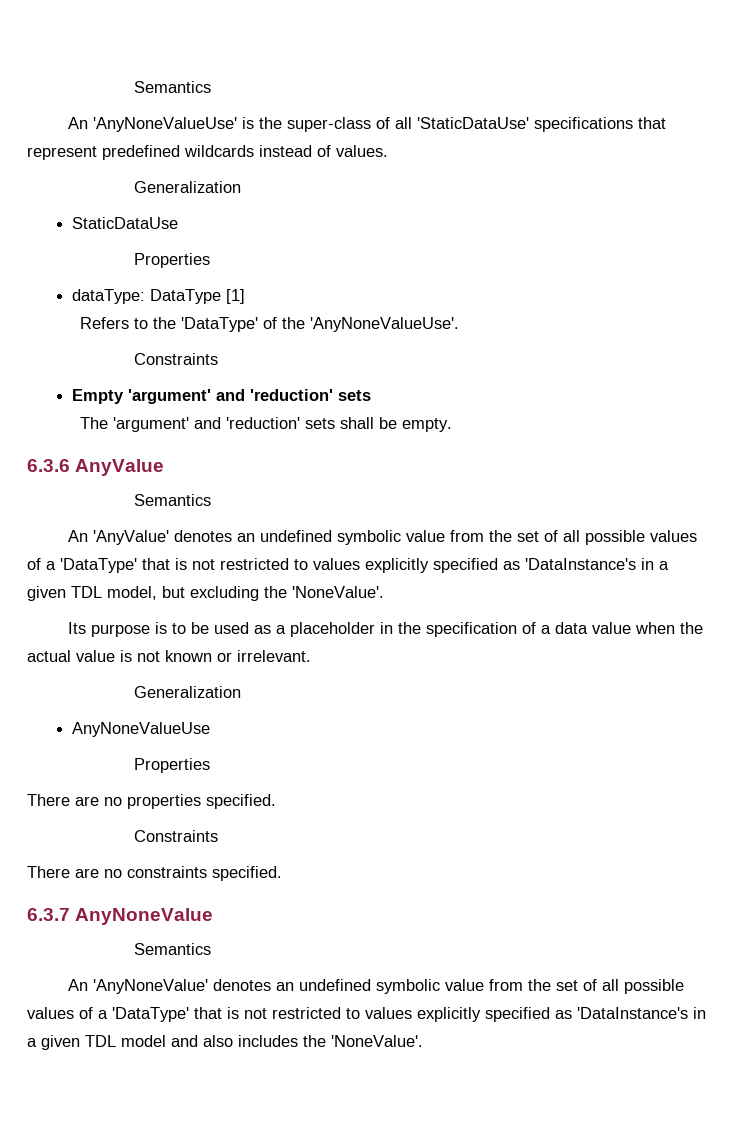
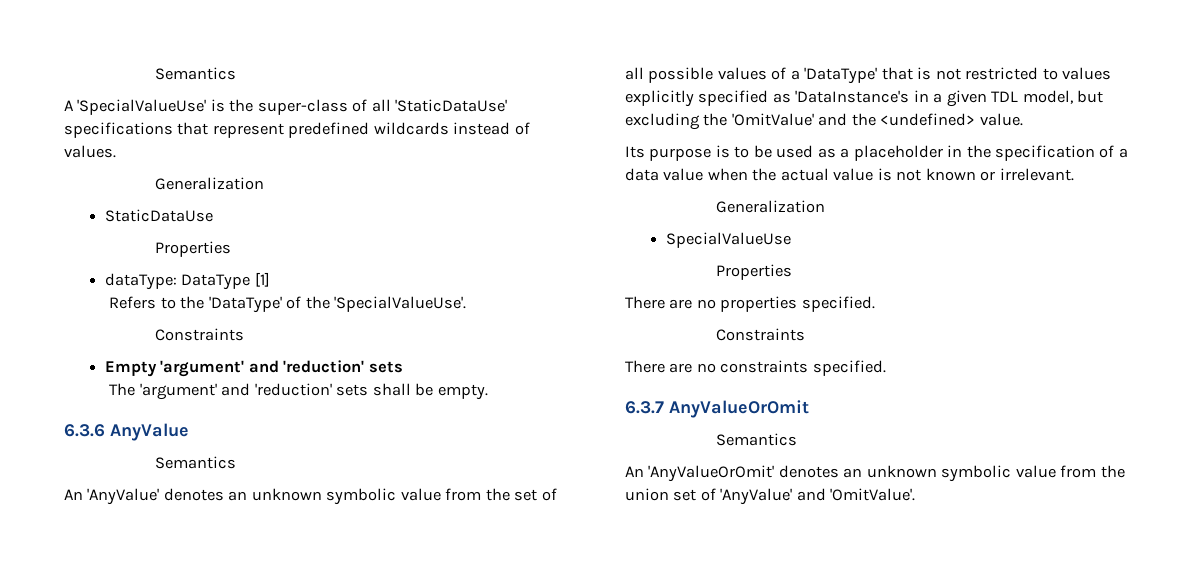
[133,81,211,93] [68,117,238,132] Semantics // An 'AnyNoneValueUse' -> [154,67,236,80] [64,99,207,115] Semantics // A 'SpecialValueUse'
[310,317,460,332] 'AnyNoneValueUse'. -> [334,296,467,312] 'SpecialValueUse'.
[260,530,333,542] undefined -> [251,488,322,501] unknown
[292,586,384,598] 'NoneValue'. -> [731,113,1023,126] 'OmitValue' and the <undefined> value.
[71,722,210,737] AnyNoneValueUse -> [665,232,791,248] SpecialValueUse
[75,908,214,925] [133,943,211,955] [68,979,685,994] [27,1007,706,1022] [27,1035,423,1050] AnyNoneValue // Semantics // An 'AnyNoneValue' denotes an undefined symbolic value from the set of all possible values of a 'DataType' that is not restricted to values explicitly specified as 'DataInstance's in a given TDL model and also includes the 'NoneValue'. -> [669,400,809,418] [715,433,797,446] [625,465,1125,482] [625,488,916,505] AnyValueOrOmit // Semantics // An 'AnyValueOrOmit' denotes an unknown symbolic value from the union set of 'AnyValue' and 'OmitValue'.

